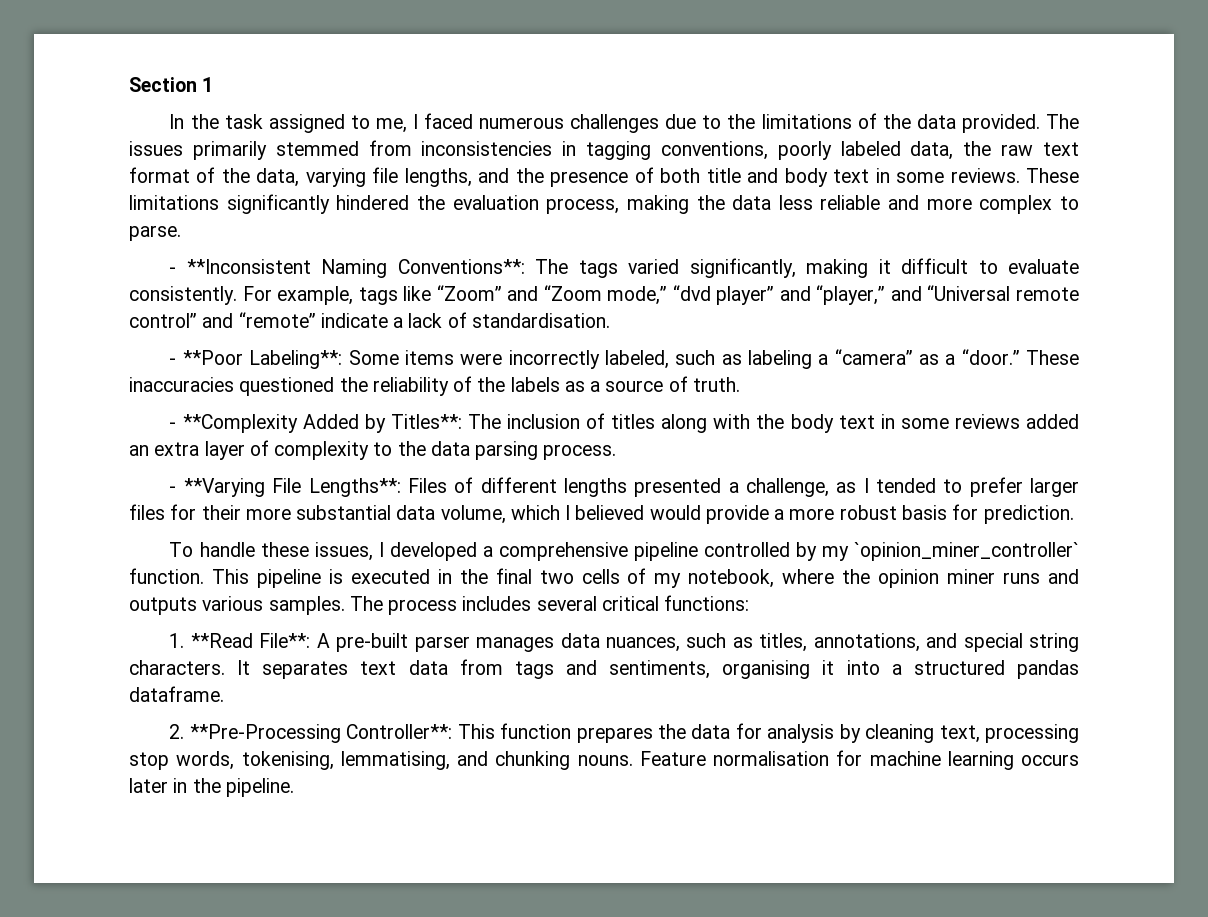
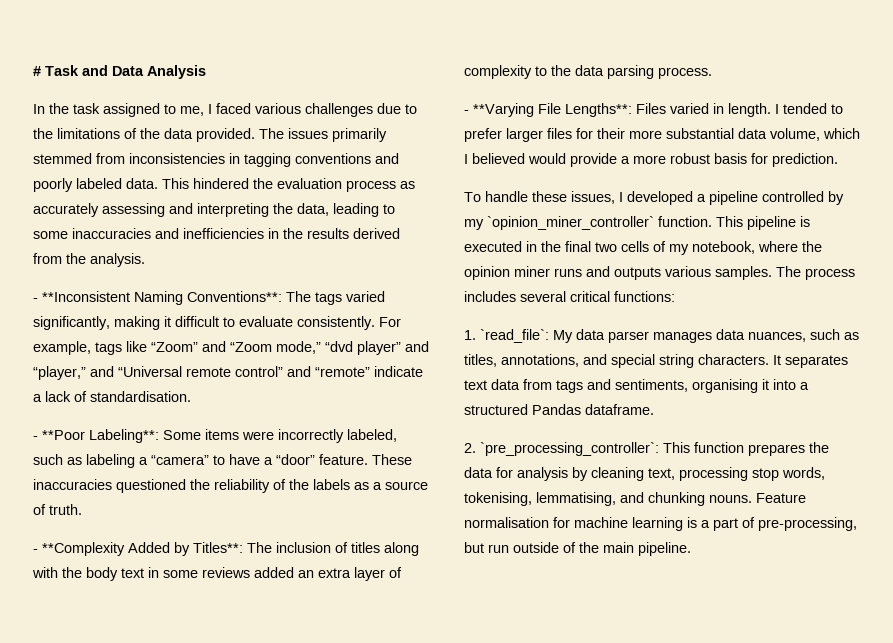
[129,77,214,92] Section 1 -> [33,65,206,79] # Task and Data Analysis
[479,117,565,129] numerous -> [255,103,301,114] various
[660,141,1079,160] [129,167,1080,187] [129,194,1079,214] [129,225,181,241] conventions, poorly labeled data, the raw text format of the data, varying file lengths, and the presence of both title and body text in some reviews. These limitations significantly hindered the evaluation process, making the data less reliable and more complex to parse. -> [295,153,399,164] [33,178,415,192] [33,203,395,217] [33,228,400,239] [33,253,145,267] conventions and poorly labeled data. This hindered the evaluation process as accurately assessing and interpreting the data, leading to some inaccuracies and inefficiencies in the results derived from the analysis.
[918,349,1020,365] as a “door.” -> [213,454,368,465] to have a “door” feature.
[454,477,857,497] of different lengths presented a challenge, as -> [670,103,771,117] varied in length.
[498,542,628,561] comprehensive -> (706, 198) none
[190,633,409,652] **Read File**: A pre-built -> [480,329,605,343] `read_file`: My data
[1017,660,1079,679] pandas -> [532,404,581,415] Pandas
[189,724,453,743] **Pre-Processing Controller**: -> [480,442,659,456] `pre_processing_controller`:
[1021,754,1079,766] [129,778,221,793] occurs later in the -> [687,517,857,531] [464,542,634,553] is a part of pre-processing, but run outside of the main

